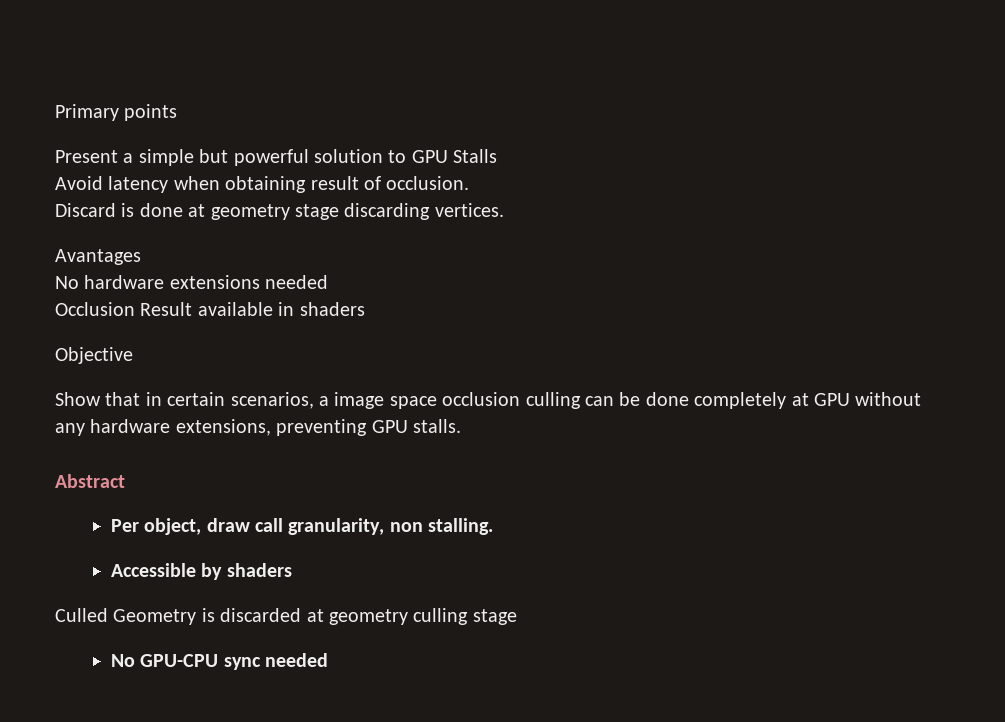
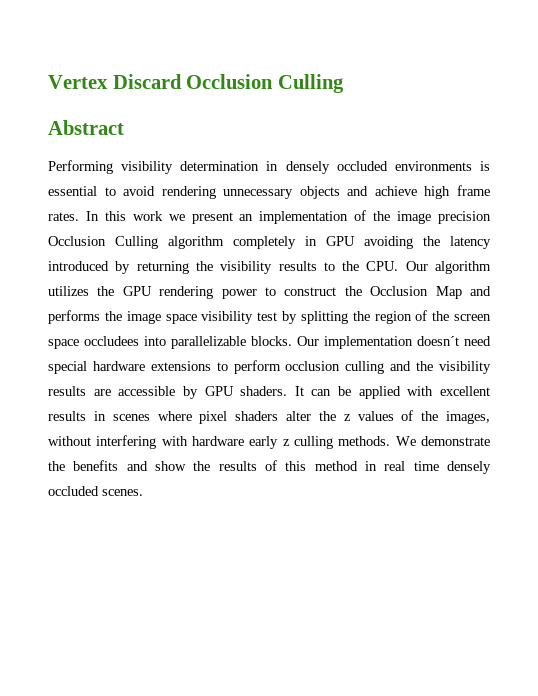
[55,104,178,121] [55,149,498,166] [55,176,470,193] [55,203,504,220] [55,249,141,265] [55,275,329,289] [55,302,365,316] [55,347,133,364] [55,392,922,409] [55,419,461,436] [55,474,125,488] [110,518,494,535] [110,563,292,580] [55,608,517,625] [110,653,329,670] Primary points // Present a simple but powerful solution to GPU Stalls // Avoid latency when obtaining result of occlusion. // Discard is done at geometry stage discarding vertices. // Avantages // No hardware extensions needed // Occlusion Result available in shaders // Objective // Show that in certain scenarios, a image space occlusion culling can be done completely at GPU without any hardware extensions, preventing GPU stalls. // Abstract // Per object, draw call granularity, non stalling. // Accessible by shaders // Culled Geometry is discarded at geometry culling stage // No GPU-CPU sync needed -> [48,74,344,93] [48,120,124,135] [48,160,491,174] [48,185,490,199] [48,210,492,224] [48,236,491,249] [48,261,492,274] [48,286,491,299] [48,310,491,324] [48,336,491,349] [48,360,492,374] [48,386,490,399] [48,410,490,424] [48,435,490,449] [48,460,491,474] [48,486,143,496] Vertex Discard Occlusion Culling // Abstract // Performing visibility determination in densely occluded environments is essential to avoid rendering unnecessary objects and achieve high frame rates. In this work we present an implementation of the image precision Occlusion Culling algorithm completely in GPU avoiding the latency introduced by returning the visibility results to the CPU. Our algorithm utilizes the GPU rendering power to construct the Occlusion Map and performs the image space visibility test by splitting the region of the screen space occludees into parallelizable blocks. Our implementation doesn´t need special hardware extensions to perform occlusion culling and the visibility results are accessible by GPU shaders. It can be applied with excellent results in scenes where pixel shaders alter the z values of the images, without interfering with hardware early z culling methods. We demonstrate the benefits and show the results of this method in real time densely occluded scenes.

